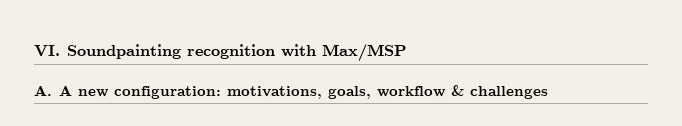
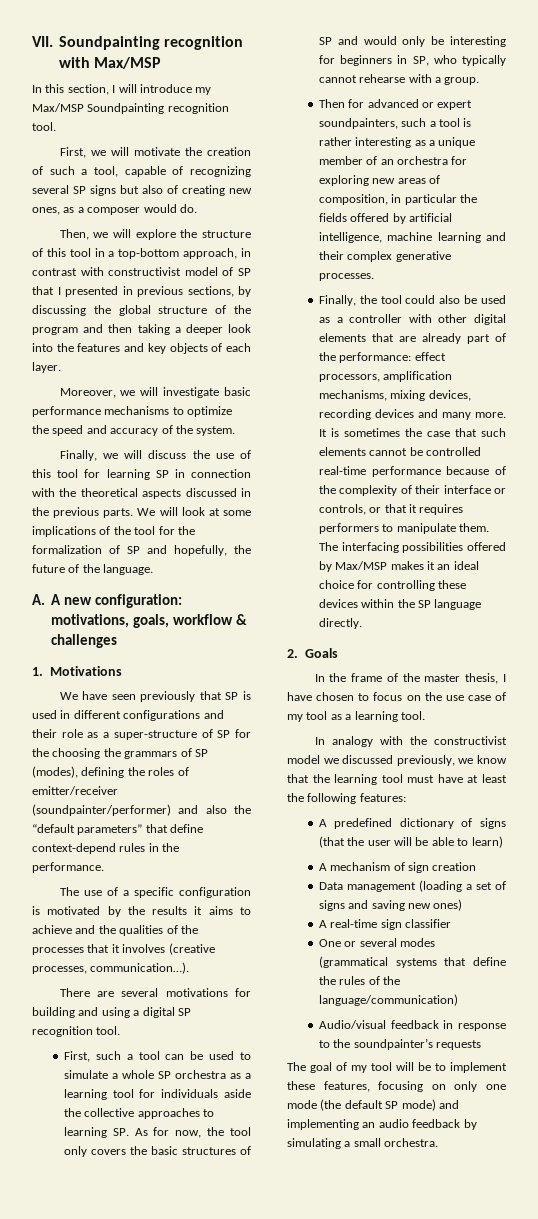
[34,45,60,57] VI. -> [32,36,53,47] VII.
(407, 53) none -> [32,84,212,95] [32,103,229,114] [32,122,56,131] [59,147,251,158] [32,166,251,177] [32,185,252,196] [32,204,197,215] [59,229,251,240] [32,248,251,259] [32,267,251,276] [32,286,251,297] [32,305,251,316] [32,324,251,335] [32,343,251,354] [32,362,61,373] [59,387,252,398] [32,406,233,417] [32,425,236,436] [59,450,251,461] [32,469,251,480] [32,488,251,499] [32,507,251,518] [32,526,195,537] [32,545,251,556] [32,564,154,575] // In this section, I will introduce my Max/MSP Soundpainting recognition tool. // First, we will motivate the creation of such a tool, capable of recognizing several SP signs but also of creating new ones, as a composer would do. // Then, we will explore the structure of this tool in a top-bottom approach, in contrast with constructivist model of SP that I presented in previous sections, by discussing the global structure of the program and then taking a deeper look into the features and key objects of each layer. // Moreover, we will investigate basic performance mechanisms to optimize the speed and accuracy of the system. // Finally, we will discuss the use of this tool for learning SP in connection with the theoretical aspects discussed in the previous parts. We will look at some implications of the tool for the formalization of SP and hopefully, the future of the language.
(548, 92) none -> [32,666,123,676] [59,691,252,702] [32,710,224,721] [32,729,251,740] [32,748,208,759] [32,766,189,778] [32,786,118,795] [32,804,252,816] [32,824,204,835] [32,843,180,854] [32,862,104,873] [59,887,251,898] [32,906,251,917] [32,925,198,936] [32,943,215,955] [32,962,190,974] [59,988,252,997] [32,1007,191,1018] [32,1026,121,1037] [63,1051,251,1062] [63,1070,252,1079] [63,1089,251,1100] [63,1108,215,1119] [63,1127,252,1138] [63,1146,252,1157] [318,36,506,47] [318,55,506,66] [318,74,480,85] [318,99,473,110] [318,118,472,129] [318,137,476,148] [318,156,468,165] [318,175,441,186] [318,194,478,205] [318,213,453,224] [318,232,506,243] [318,251,451,262] [318,273,374,281] [318,295,507,306] [318,314,506,325] [318,333,506,344] [318,352,446,363] [318,371,453,382] [318,390,471,401] [318,409,506,420] [318,428,506,437] [318,447,482,456] [318,466,506,477] [318,485,506,496] [318,504,464,515] [318,523,490,534] [318,542,506,553] [318,561,479,572] [318,580,467,591] [318,599,482,610] [318,618,362,629] [287,648,339,658] [314,673,506,684] [287,692,506,701] [287,711,425,722] [314,736,507,747] [287,755,507,766] [287,774,507,785] [287,793,406,804] [318,818,506,829] [318,836,503,848] [318,862,477,873] [318,880,507,892] [318,899,463,911] [318,919,452,930] [318,938,436,947] [318,956,506,968] [318,976,401,985] [318,994,458,1006] [318,1020,506,1031] [318,1038,482,1050] [287,1062,507,1073] [287,1081,506,1092] [287,1099,459,1111] [287,1119,477,1130] [287,1138,439,1149] // 1. Motivations // We have seen previously that SP is used in different configurations and their role as a super-structure of SP for the choosing the grammars of SP (modes), defining the roles of emitter/receiver (soundpainter/performer) and also the “default parameters” that define context-depend rules in the performance. // The use of a specific configuration is motivated by the results it aims to achieve and the qualities of the processes that it involves (creative processes, communication…). // There are several motivations for building and using a digital SP recognition tool. // First, such a tool can be used to simulate a whole SP orchestra as a learning tool for individuals aside the collective approaches to learning SP. As for now, the tool only covers the basic structures of SP and would only be interesting for beginners in SP, who typically cannot rehearse with a group. // Then for advanced or expert soundpainters, such a tool is rather interesting as a unique member of an orchestra for exploring new areas of composition, in particular the fields offered by artificial intelligence, machine learning and their complex generative processes. // Finally, the tool could also be used as a controller with other digital elements that are already part of the performance: effect processors, amplification mechanisms, mixing devices, recording devices and many more. It is sometimes the case that such elements cannot be controlled real-time performance because of the complexity of their interface or controls, or that it requires performers to manipulate them. The interfacing possibilities offered by Max/MSP makes it an ideal choice for controlling these devices within the SP language directly. // 2. Goals // In the frame of the master thesis, I have chosen to focus on the use case of my tool as a learning tool. // In analogy with the constructivist model we discussed previously, we know that the learning tool must have at least the following features: // A predefined dictionary of signs (that the user will be able to learn) // A mechanism of sign creation // Data management (loading a set of signs and saving new ones) // A real-time sign classifier // One or several modes (grammatical systems that define the rules of the language/communication) // Audio/visual feedback in response to the soundpainter’s requests // The goal of my tool will be to implement these features, focusing on only one mode (the default SP mode) and implementing an audio feedback by simulating a small orchestra.

